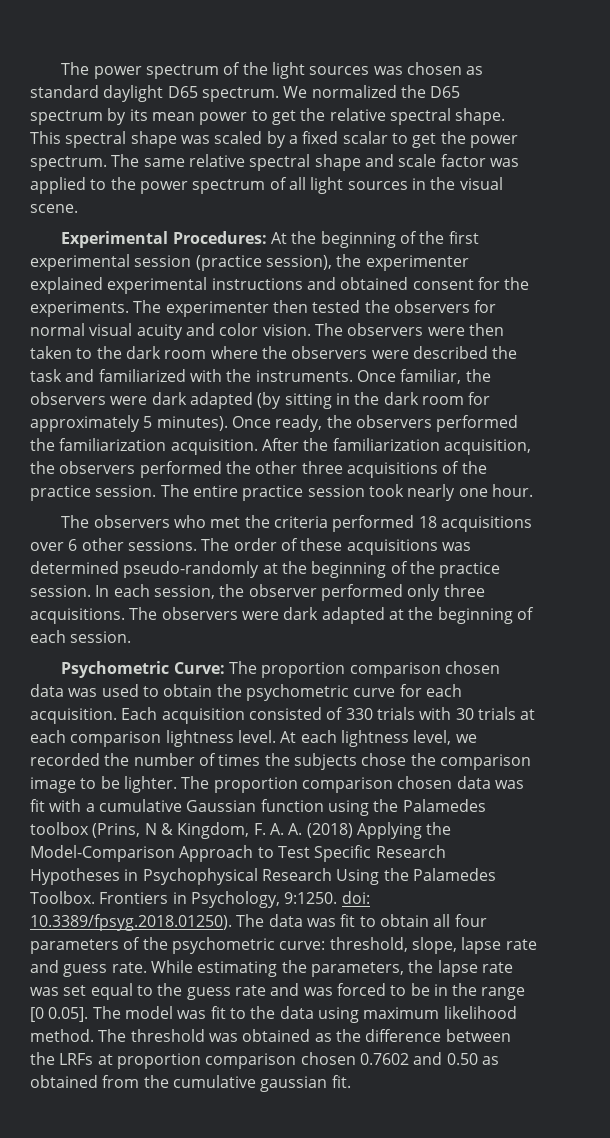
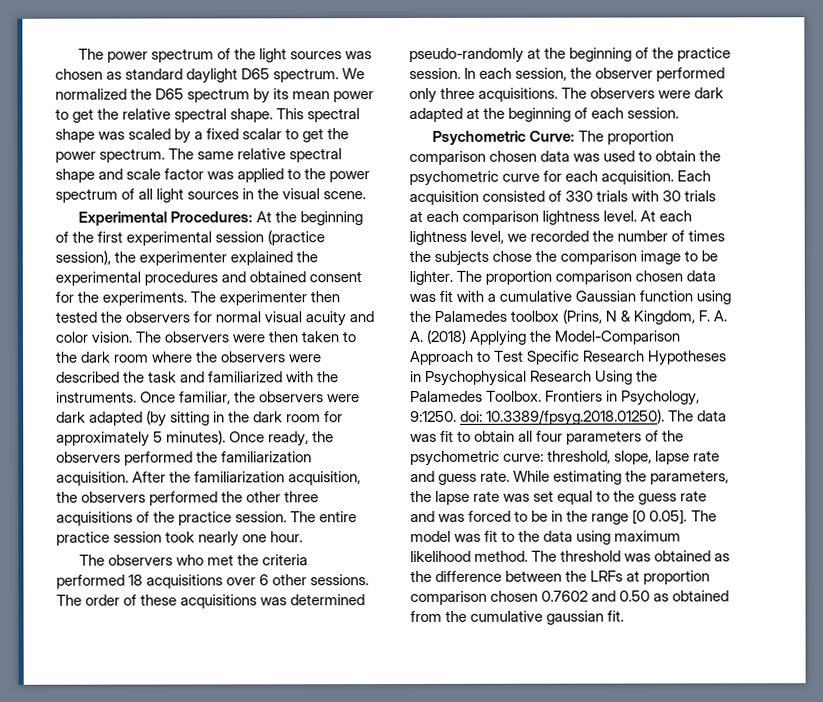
[107,277,303,294] experimental instructions -> [296,251,319,263] [55,271,219,286] the experimental procedures

